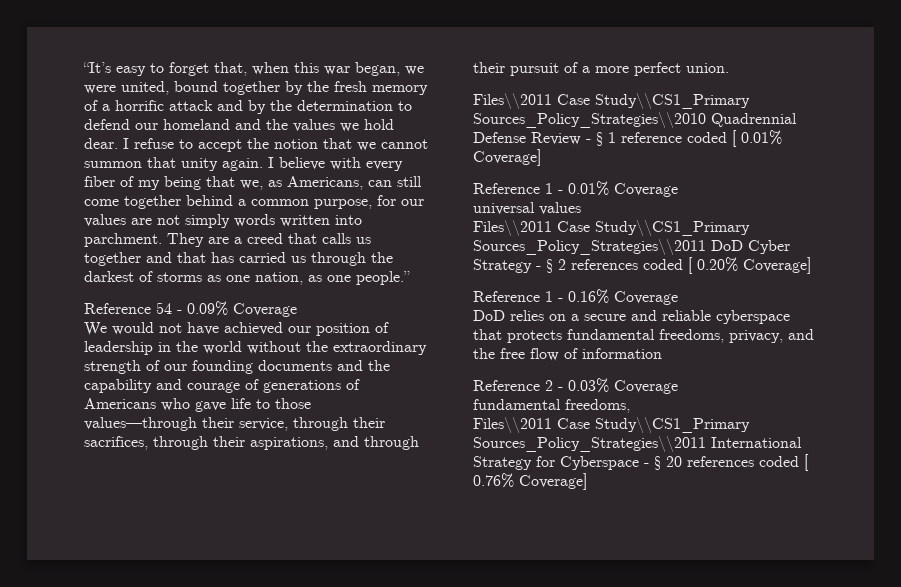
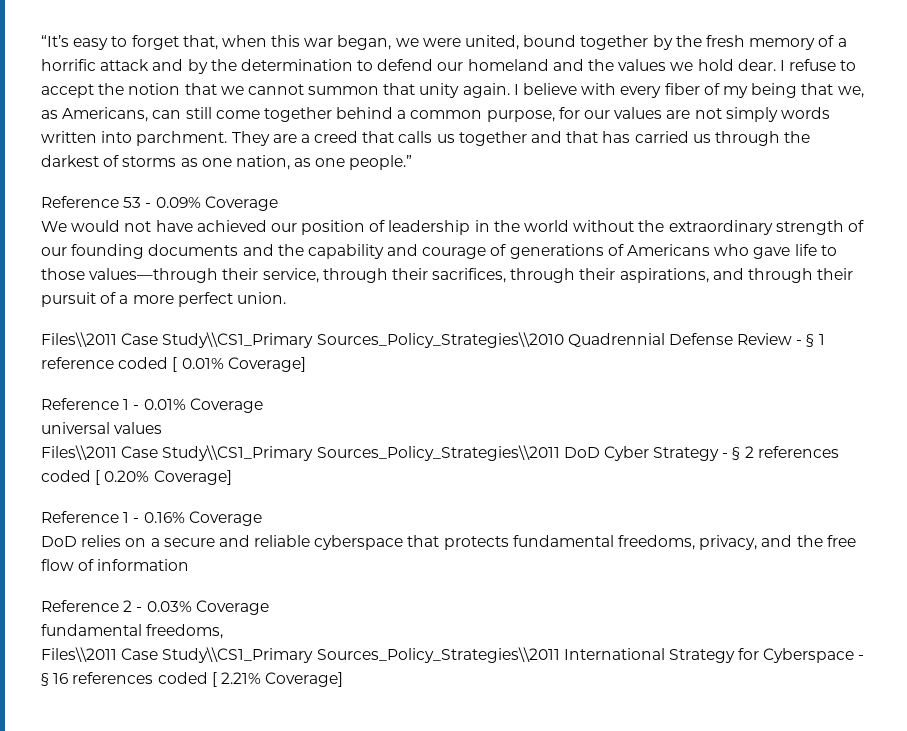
[156,302,172,314] 54 -> [123,197,142,208] 53
[666,454,809,471] [473,473,514,488] 20 references coded [ 0.76% -> [53,672,261,687] 16 references coded [ 2.21%

